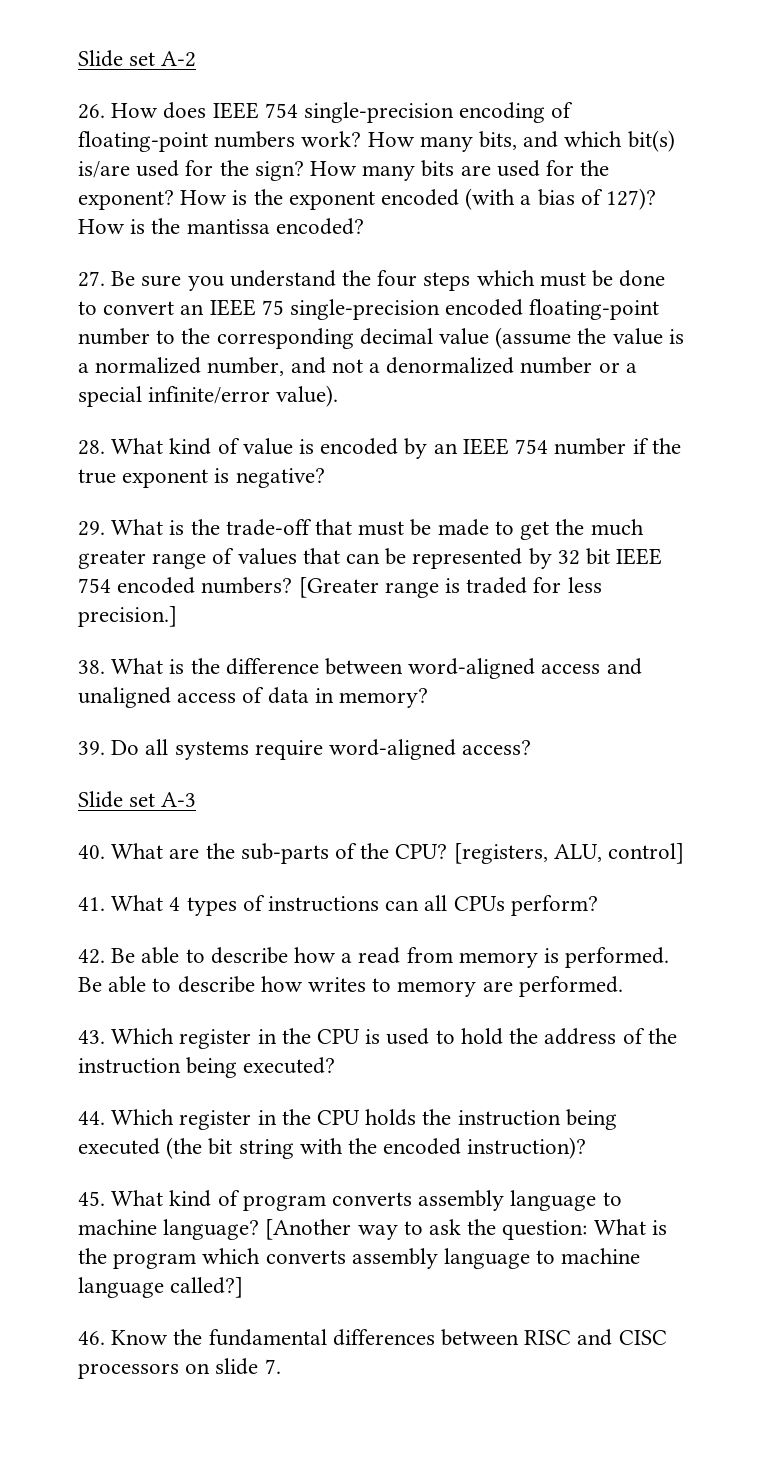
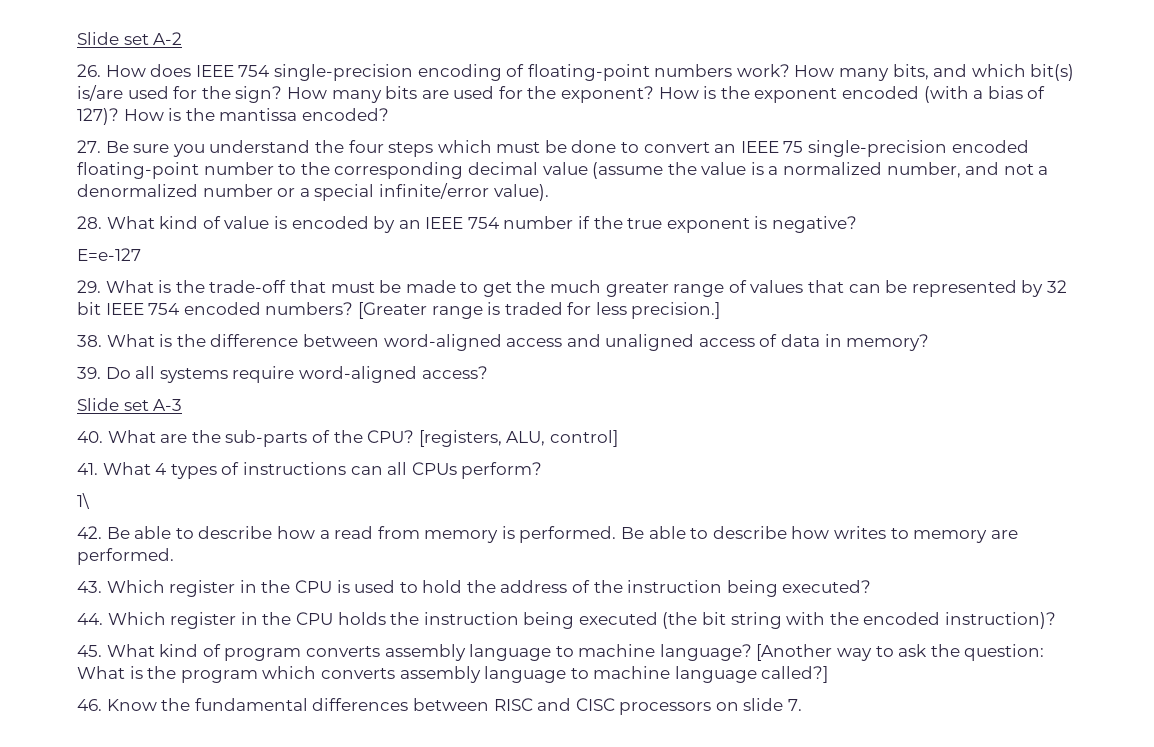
(325, 478) none -> [77,248,141,261] // E=e-127
(598, 905) none -> [77,493,90,509] // 1\

